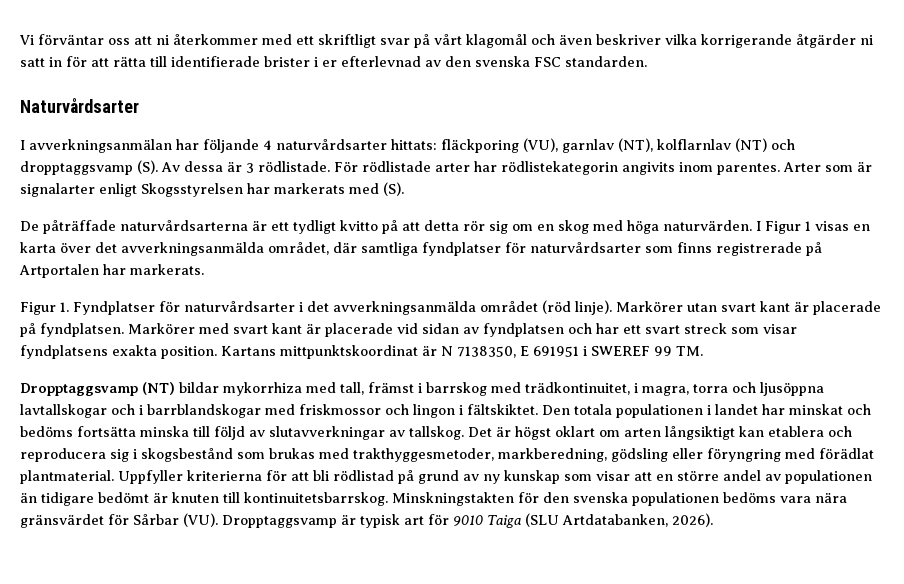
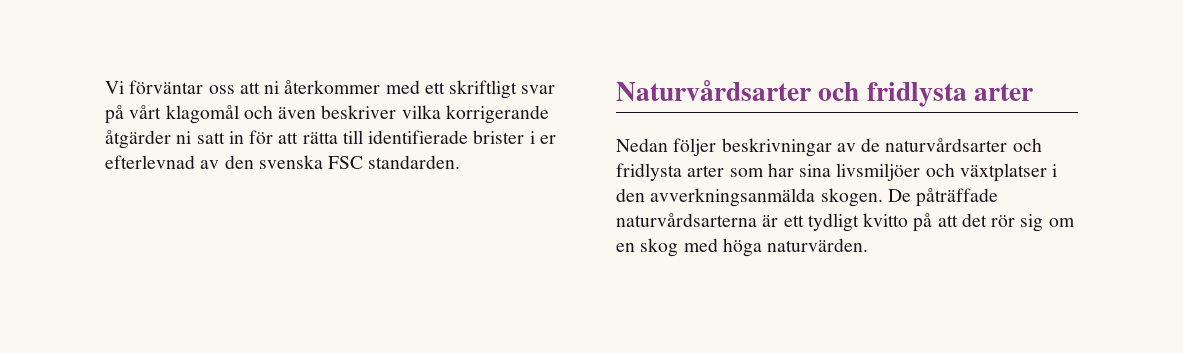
[20,138,795,153] [20,160,872,175] [20,182,404,197] // I avverkningsanmälan har följande 4 naturvårdsarter hittats: fläckporing (VU), garnlav (NT), kolflarnlav (NT) och dropptaggsvamp (S). Av dessa är 3 rödlistade. För rödlistade arter har rödlistekategorin angivits inom parentes. Arter som är signalarter enligt Skogsstyrelsen har markerats med (S). // -> [818,82,1034,107] [616,138,1042,157] [616,163,1058,182] [616,188,883,207] och fridlysta arter // Nedan följer beskrivningar av de naturvårdsarter och fridlysta arter som har sina livsmiljöer och växtplatser i den avverkningsanmälda skogen.
[424,220,459,231] detta -> [961,213,987,227] det
[756,221,870,234] [20,242,822,256] [19,264,204,278] [20,300,881,315] [20,323,797,337] [20,345,703,359] [20,382,824,396] [20,404,871,418] [20,426,852,440] [20,448,874,462] [20,470,872,484] [20,492,847,506] [20,513,713,528] I Figur 1 visas en karta över det avverkningsanmälda området, där samtliga fyndplatser för naturvårdsarter som finns registrerade på Artportalen har markerats. // Figur 1. Fyndplatser för naturvårdsarter i det avverkningsanmälda området (röd linje). Markörer utan svart kant är placerade på fyndplatsen. Markörer med svart kant är placerade vid sidan av fyndplatsen och har ett svart streck som visar fyndplatsens exakta position. Kartans mittpunktskoordinat är N 7138350, E 691951 i SWEREF 99 TM. // Dropptaggsvamp (NT) bildar mykorrhiza med tall, främst i barrskog med trädkontinuitet, i magra, torra och ljusöppna lavtallskogar och i barrblandskogar med friskmossor och lingon i fältskiktet. Den totala populationen i landet har minskat och bedöms fortsätta minska till följd av slutavverkningar av tallskog. Det är högst oklart om arten långsiktigt kan etablera och reproducera sig i skogsbestånd som brukas med trakthyggesmetoder, markberedning, gödsling eller föryngring med förädlat plantmaterial. Uppfyller kriterierna för att bli rödlistad på grund av ny kunskap som visar att en större andel av populationen än tidigare bedömt är knuten till kontinuitetsbarrskog. Minskningstakten för den svenska populationen bedöms vara nära gränsvärdet för Sårbar (VU). Dropptaggsvamp är typisk art för 9010 Taiga (SLU Artdatabanken, 2026). -> (869, 245) none

